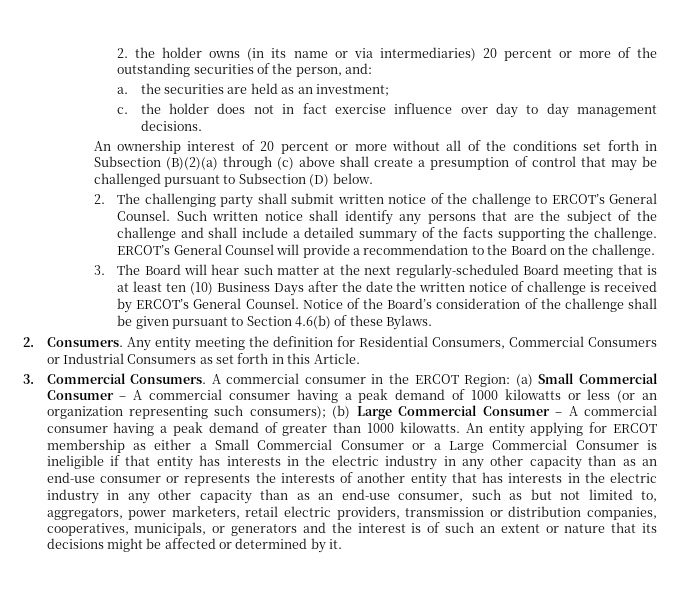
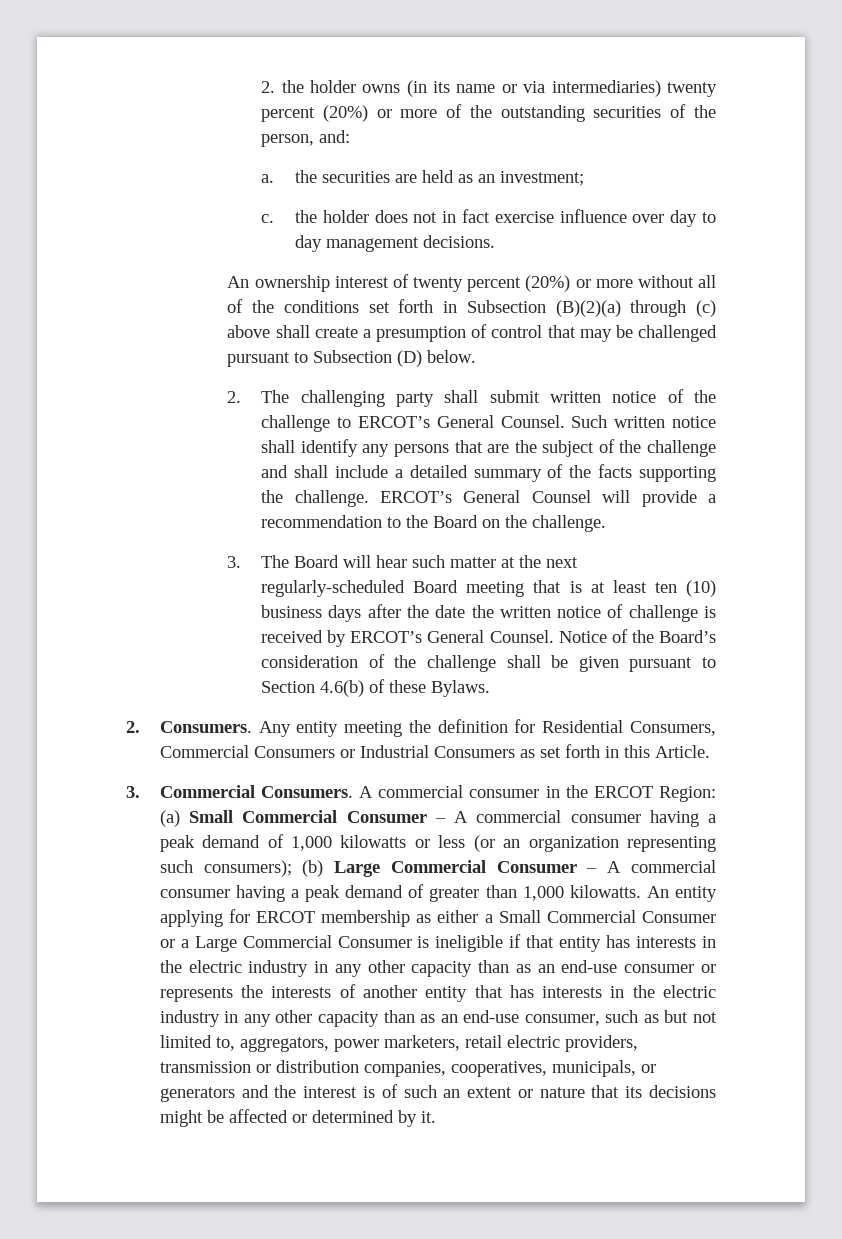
[482,48,552,61] 20 percent -> [667,82,717,97] [261,105,368,122] twenty percent (20%)
[260,141,329,154] 20 percent -> [413,275,571,292] twenty percent (20%)
[216,282,304,296] Business Days -> [261,605,362,622] business days
[470,390,498,400] 1000 -> [291,836,333,851] 1,000
[367,423,395,433] 1000 -> [522,886,564,901] 1,000

